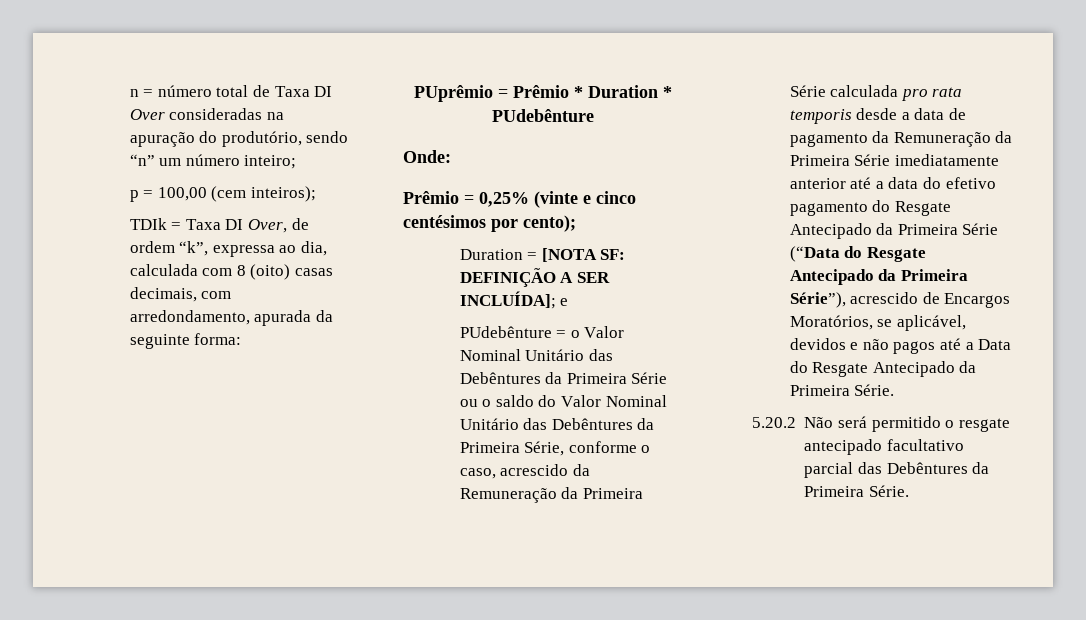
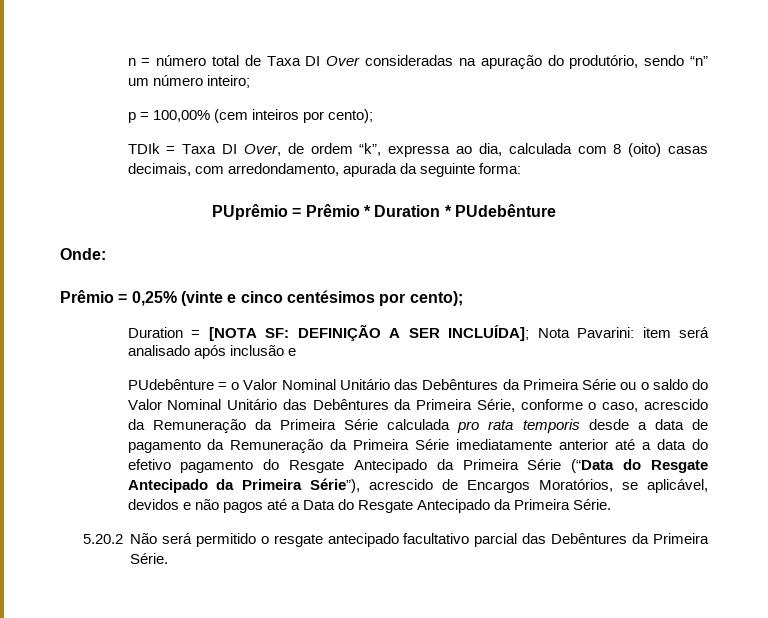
[157,186,316,202] 100,00 (cem inteiros); -> [152,109,373,123] 100,00% (cem inteiros por cento);
(556, 300) none -> [537,327,710,338] [127,345,284,359] Nota Pavarini: item será analisado após inclusão

